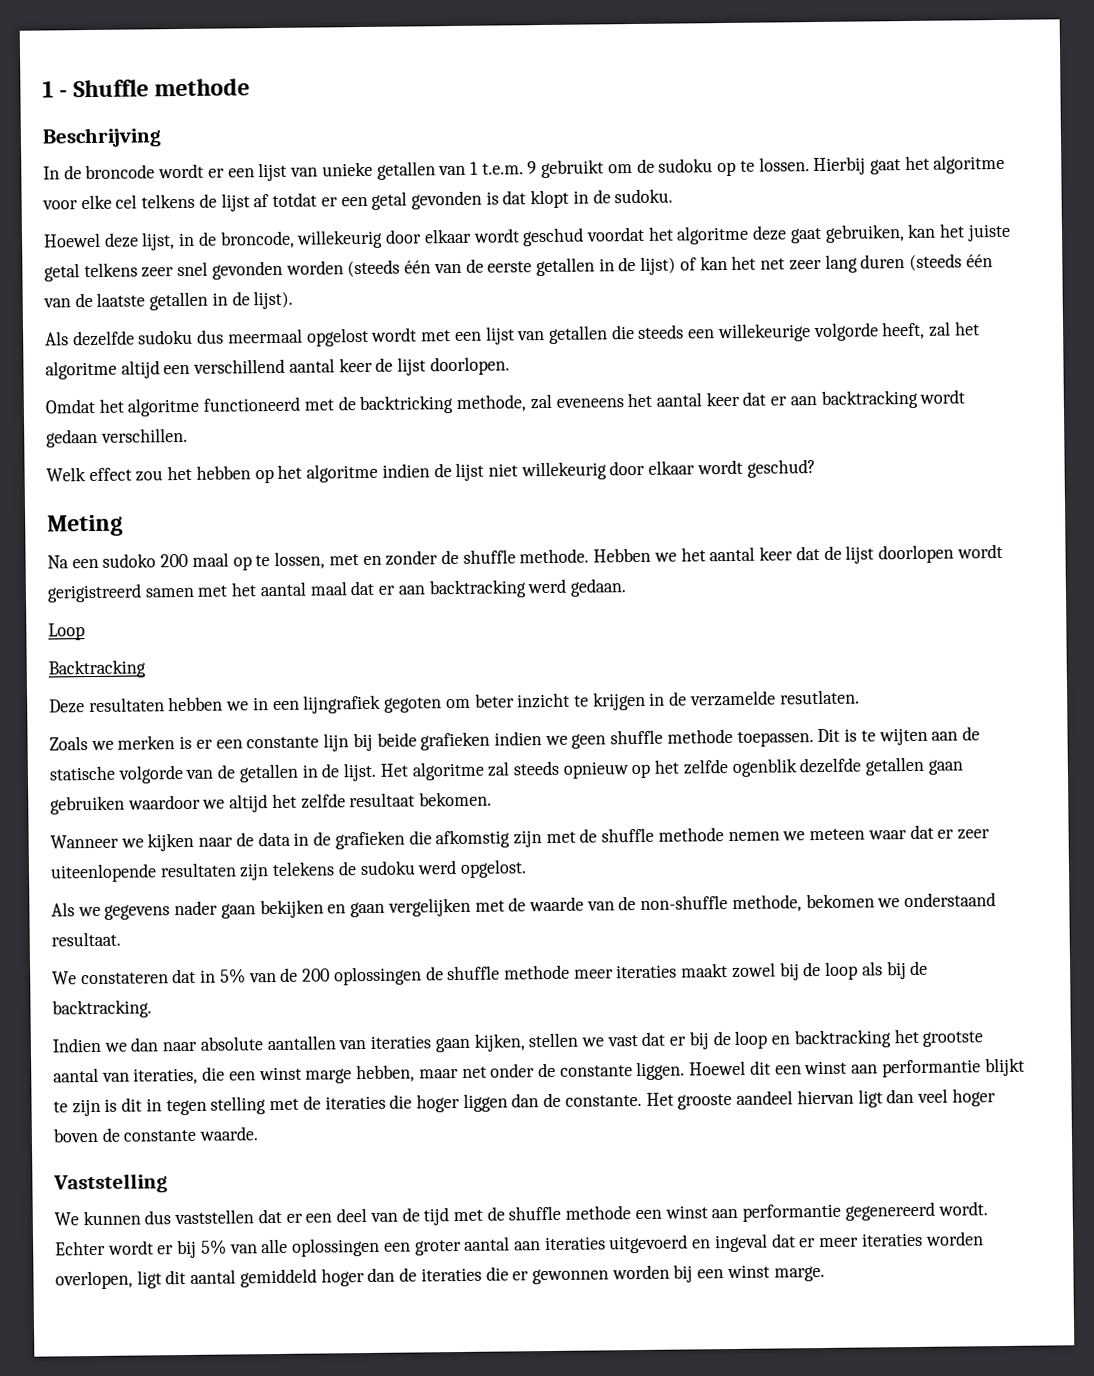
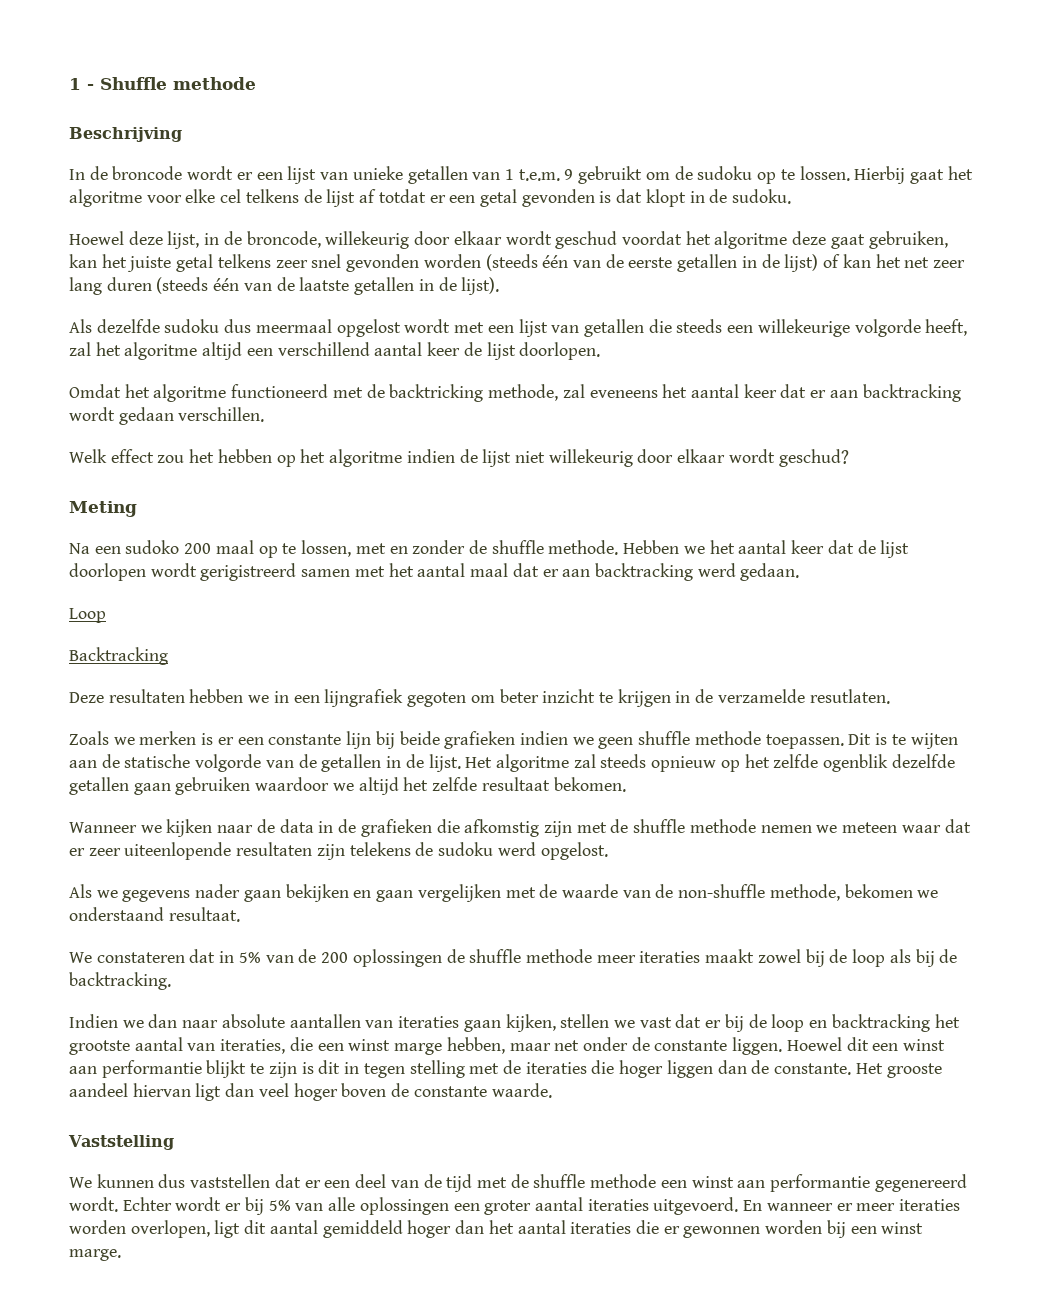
[513,1233,796,1254] aan iteraties uitgevoerd en ingeval dat -> [587,1197,833,1215] iteraties uitgevoerd. En wanneer
[399,1267,418,1282] de -> [488,1220,566,1234] het aantal

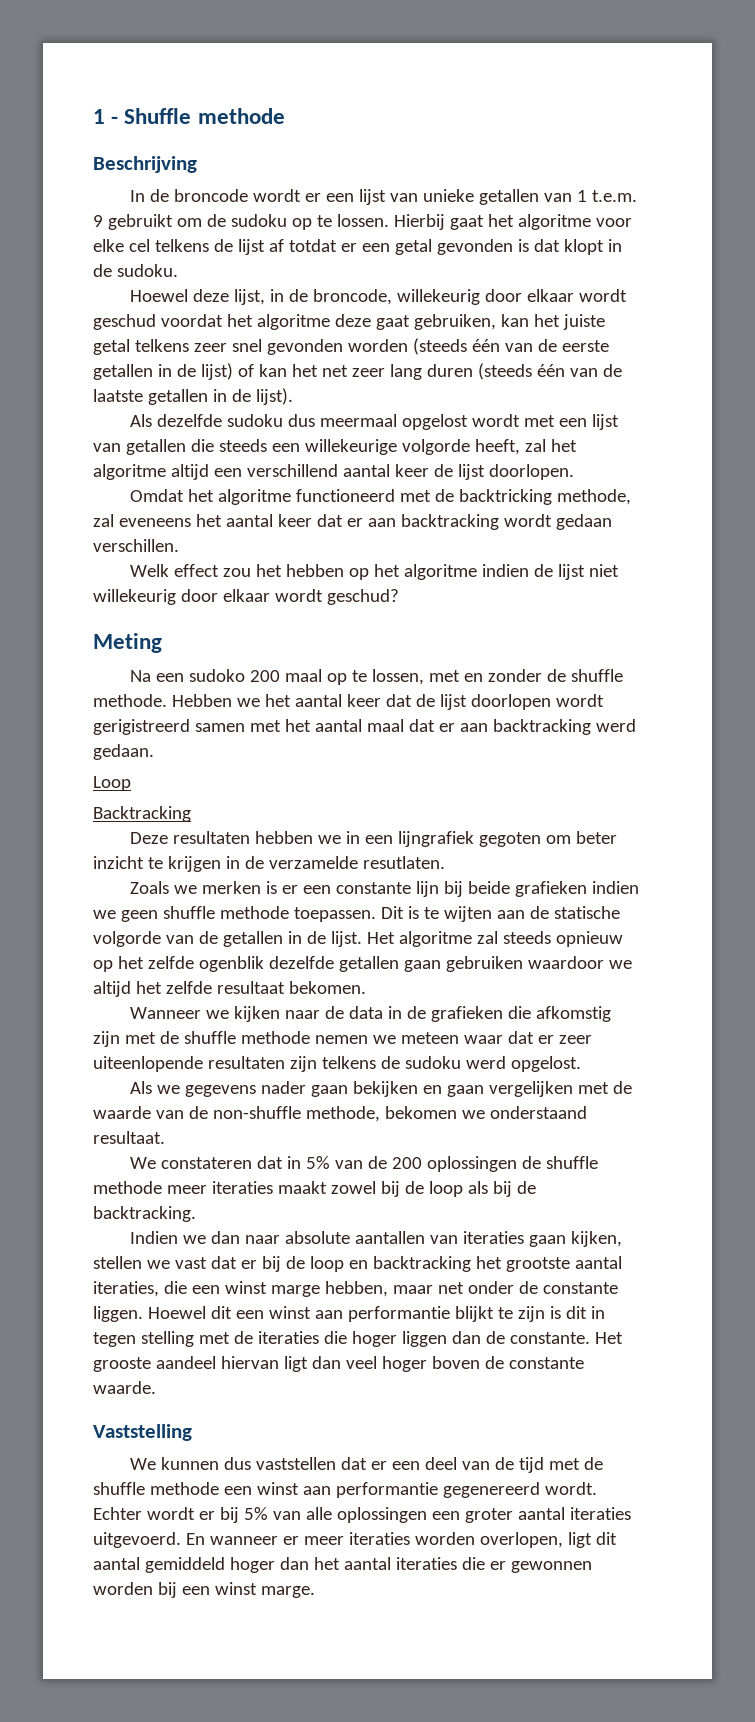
[349,842,411,856] telekens -> [321,1056,376,1069] telkens
[187,1043,216,1051] van -> (622, 1262) none

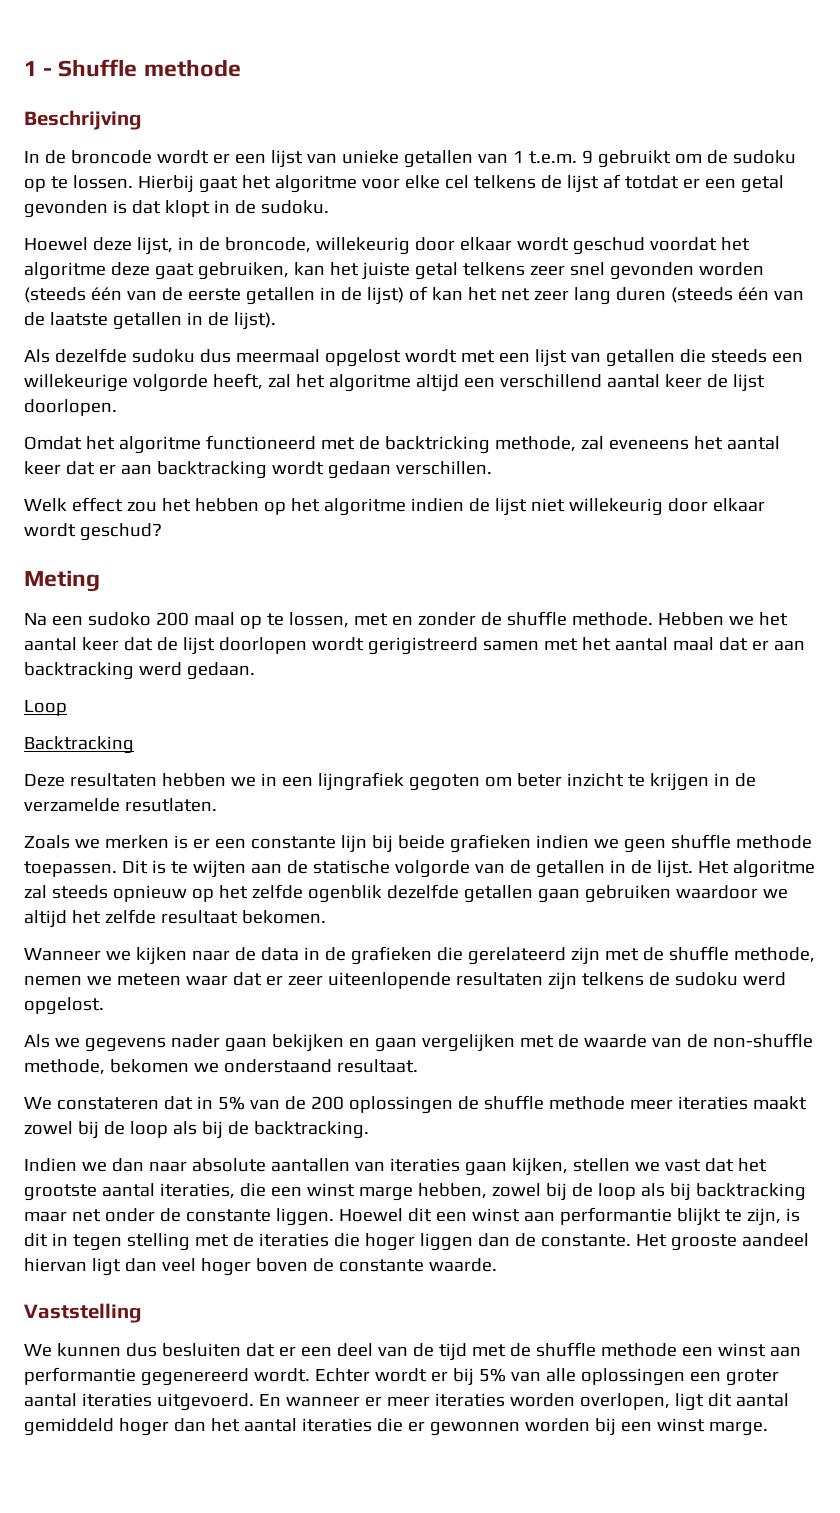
[536,1006,612,1022] afkomstig -> [467,947,566,965] gerelateerd
[240,1031,310,1044] methode -> [733,947,815,963] methode,
[240,1256,471,1272] er bij de loop en backtracking -> (734, 1165) none
(388, 1289) none -> [491,1183,806,1201] zowel bij de loop als bij backtracking
[517,1306,545,1322] zijn -> [746,1208,781,1226] zijn,
[256,1457,337,1470] vaststellen -> [161,1343,241,1357] besluiten

